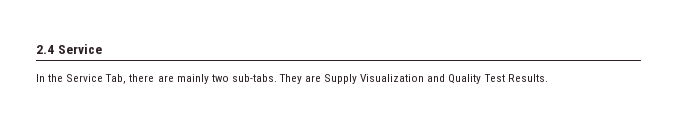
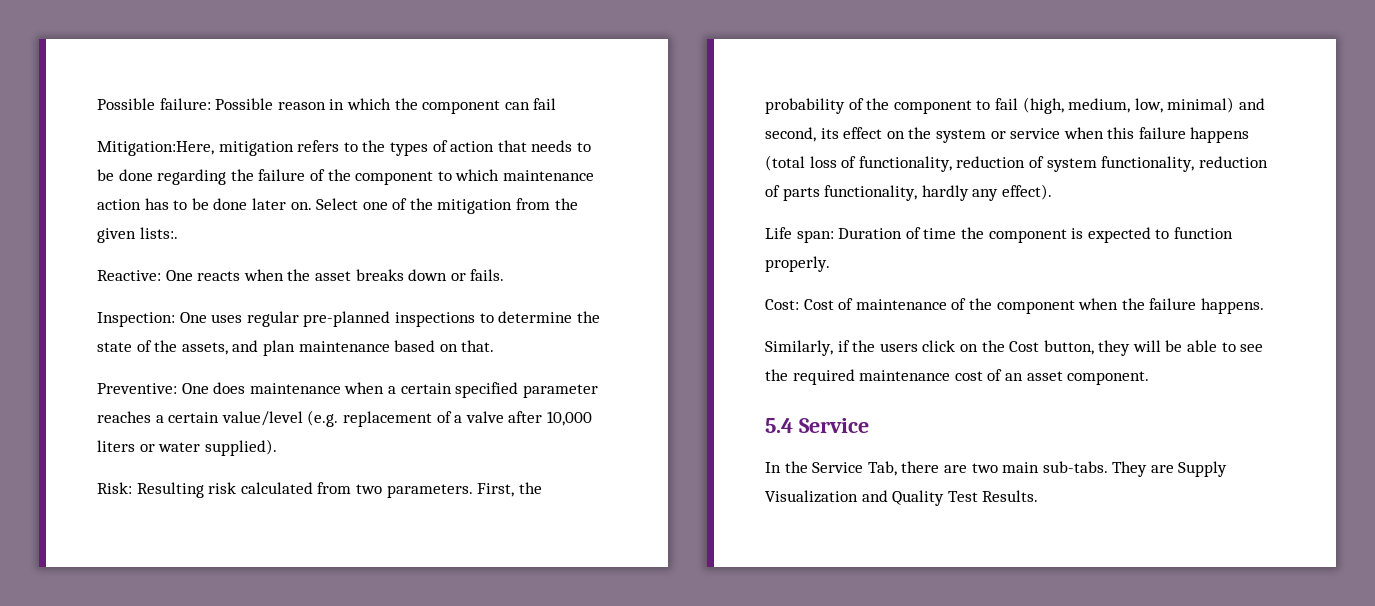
[36,45,54,54] 2.4 -> [97,98,557,114] [97,140,591,156] [97,169,594,185] [97,198,578,214] [97,227,178,243] [97,269,505,281] [97,311,600,327] [97,340,495,356] [97,382,598,398] [97,410,592,427] [97,439,277,456] [97,482,542,498] [765,97,1265,114] [765,127,1250,143] [765,155,1268,172] [765,184,1052,201] [765,227,1233,243] [765,256,830,272] [765,298,1264,314] [765,340,1264,356] [765,369,1150,385] [765,418,793,433] Possible failure: Possible reason in which the component can fail // Mitigation:Here, mitigation refers to the types of action that needs to be done regarding the failure of the component to which maintenance action has to be done later on. Select one of the mitigation from the given lists:. // Reactive: One reacts when the asset breaks down or fails. // Inspection: One uses regular pre-planned inspections to determine the state of the assets, and plan maintenance based on that. // Preventive: One does maintenance when a certain specified parameter reaches a certain value/level (e.g. replacement of a valve after 10,000 liters or water supplied). // Risk: Resulting risk calculated from two parameters. First, the probability of the component to fail (high, medium, low, minimal) and second, its effect on the system or service when this failure happens (total loss of functionality, reduction of system functionality, reduction of parts functionality, hardly any effect). // Life span: Duration of time the component is expected to function properly. // Cost: Cost of maintenance of the component when the failure happens. // Similarly, if the users click on the Cost button, they will be able to see the required maintenance cost of an asset component. // 5.4
[176,74,229,84] mainly two -> [971,462,1040,473] two main

